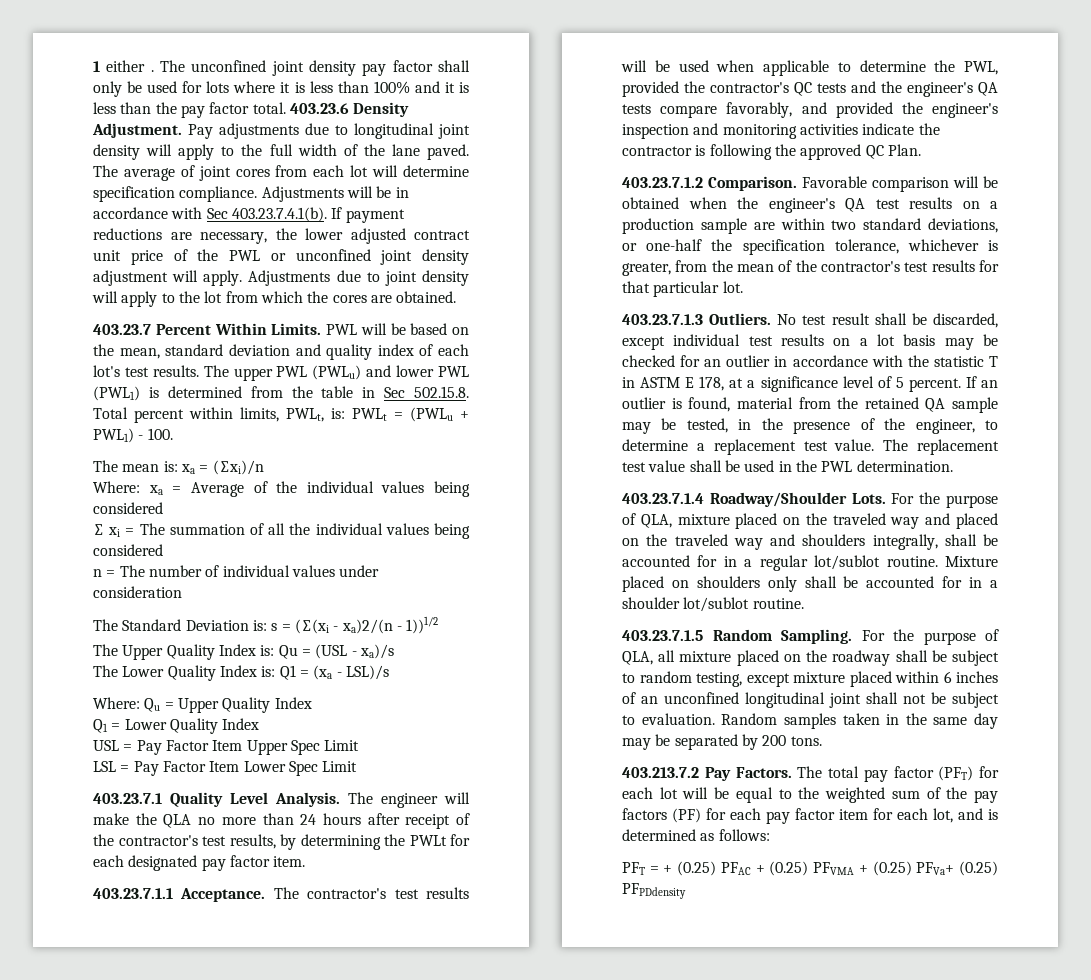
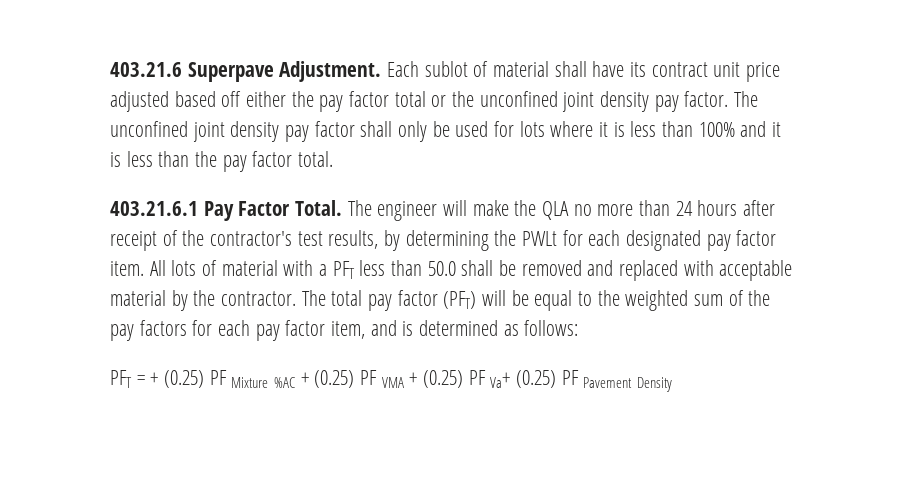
[93,60,154,72] 1 either . -> [110,61,781,82] [110,91,729,112] 403.21.6 Superpave Adjustment. Each sublot of material shall have its contract unit price adjusted based off either the pay factor total or the unconfined joint density pay factor.
[289,102,410,117] [92,123,470,139] [93,144,469,160] [93,165,470,181] [93,186,409,202] [93,207,405,223] [93,228,470,244] [93,249,469,265] [93,270,470,286] [92,291,457,307] [93,323,469,335] [93,344,469,360] [93,365,470,381] [93,386,469,401] [93,407,469,423] [93,428,173,443] [93,460,264,475] [93,481,470,497] [93,502,163,514] [93,523,470,539] [93,544,163,556] [93,565,380,577] [93,586,182,598] [93,616,439,634] [93,644,394,660] [93,665,389,681] [93,697,312,713] [93,718,260,734] [93,740,360,755] [93,761,358,776] [93,792,340,807] 403.23.6 Density Adjustment. Pay adjustments due to longitudinal joint density will apply to the full width of the lane paved. The average of joint cores from each lot will determine specification compliance. Adjustments will be in accordance with Sec 403.23.7.4.1(b). If payment reductions are necessary, the lower adjusted contract unit price of the PWL or unconfined joint density adjustment will apply. Adjustments due to joint density will apply to the lot from which the cores are obtained. // 403.23.7 Percent Within Limits. PWL will be based on the mean, standard deviation and quality index of each lot's test results. The upper PWL (PWLu) and lower PWL (PWL1) is determined from the table in Sec 502.15.8. Total percent within limits, PWLt, is: PWLt = (PWLu + PWL1) - 100. // The mean is: xa = (∑xi)/n // Where: xa = Average of the individual values being considered // ∑ xi = The summation of all the individual values being considered // n = The number of individual values under consideration // The Standard Deviation is: s = (∑(xi - xa)2/(n - 1))1/2 // The Upper Quality Index is: Qu = (USL - xa)/s // The Lower Quality Index is: Q1 = (xa - LSL)/s // Where: Qu = Upper Quality Index // Q1 = Lower Quality Index // USL = Pay Factor Item Upper Spec Limit // LSL = Pay Factor Item Lower Spec Limit // 403.23.7.1 Quality Level Analysis. -> [110,200,343,221] // 403.21.6.1 Pay Factor Total.
[93,887,470,902] [621,60,998,76] [622,81,998,97] [622,102,999,118] [622,123,940,139] [622,144,921,160] [622,176,998,192] [622,197,998,213] [622,218,998,234] [622,239,998,255] [622,260,999,276] [622,281,743,297] [622,313,998,328] [622,334,998,350] [622,355,998,367] [622,376,998,392] [622,397,998,413] [622,418,998,434] [622,439,999,455] [622,460,953,472] [622,492,998,508] [622,513,998,529] [622,534,998,550] [622,555,998,571] [622,576,998,592] [622,597,804,612] [622,629,999,645] [622,650,999,666] [622,671,998,687] [622,692,999,708] [622,713,998,729] [622,734,822,750] [622,767,792,781] // 403.23.7.1.1 Acceptance. The contractor's test results will be used when applicable to determine the PWL, provided the contractor's QC tests and the engineer's QA tests compare favorably, and provided the engineer's inspection and monitoring activities indicate the contractor is following the approved QC Plan. // 403.23.7.1.2 Comparison. Favorable comparison will be obtained when the engineer's QA test results on a production sample are within two standard deviations, or one-half the specification tolerance, whichever is greater, from the mean of the contractor's test results for that particular lot. // 403.23.7.1.3 Outliers. No test result shall be discarded, except individual test results on a lot basis may be checked for an outlier in accordance with the statistic T in ASTM E 178, at a significance level of 5 percent. If an outlier is found, material from the retained QA sample may be tested, in the presence of the engineer, to determine a replacement test value. The replacement test value shall be used in the PWL determination. // 403.23.7.1.4 Roadway/Shoulder Lots. For the purpose of QLA, mixture placed on the traveled way and placed on the traveled way and shoulders integrally, shall be accounted for in a regular lot/sublot routine. Mixture placed on shoulders only shall be accounted for in a shoulder lot/sublot routine. // 403.23.7.1.5 Random Sampling. For the purpose of QLA, all mixture placed on the roadway shall be subject to random testing, except mixture placed within 6 inches of an unconfined longitudinal joint shall not be subject to evaluation. Random samples taken in the same day may be separated by 200 tons. // 403.213.7.2 Pay Factors. -> [149,260,793,281] [110,290,297,311] All lots of material with a PFT less than 50.0 shall be removed and replaced with acceptable material by the contractor.
[979,766,999,778] [622,787,678,799] for each lot -> (477, 300) none
[672,808,701,823] (PF) -> (187, 328) none
[839,808,953,823] item for each lot, -> [331,321,366,339] item,
[720,861,998,876] [622,883,686,899] PFAC + (0.25) PFVMA + (0.25) PFVa+ (0.25) PFPDdensity -> [209,370,673,392] PF Mixture %AC + (0.25) PF VMA + (0.25) PF Va+ (0.25) PF Pavement Density

